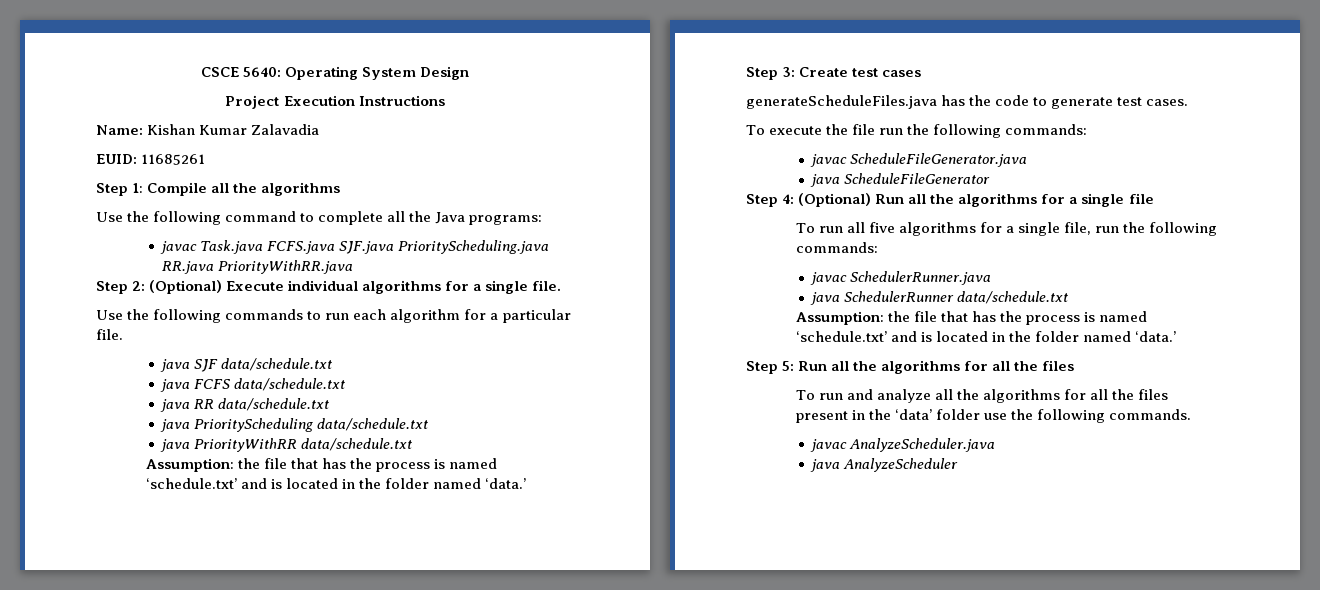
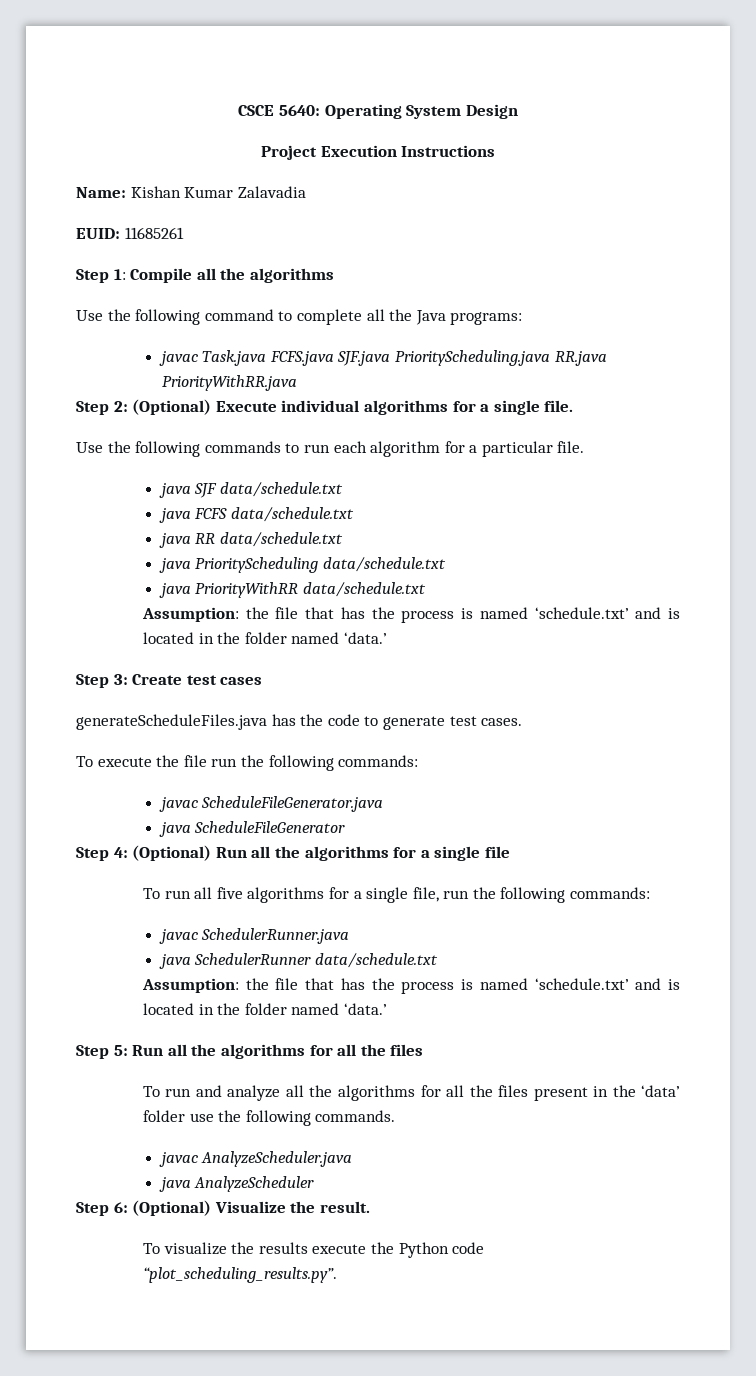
(959, 465) none -> [76,1200,370,1216] [142,1242,485,1258] [142,1267,337,1283] // Step 6: (Optional) Visualize the result. // To visualize the results execute the Python code “plot_scheduling_results.py”.

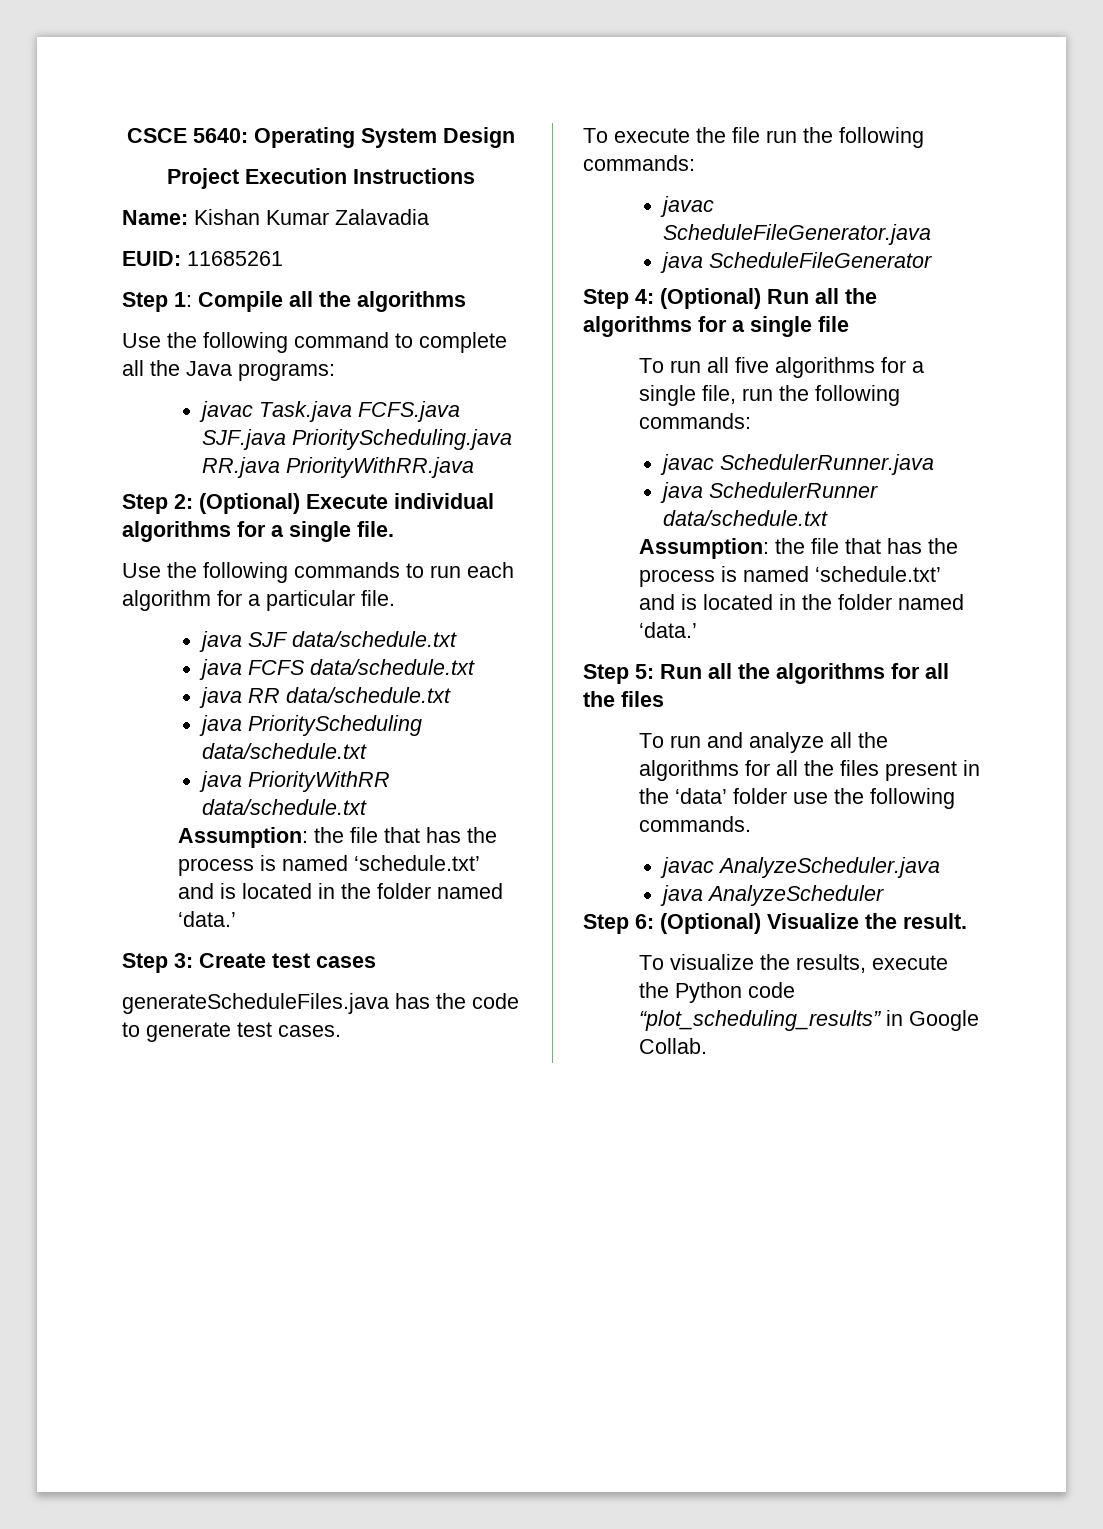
[258,1242,308,1254] results -> [796,954,867,973] results,
[142,1267,337,1283] “plot_scheduling_results.py”. -> [639,1010,980,1031] [639,1038,708,1054] “plot_scheduling_results” in Google Collab.

